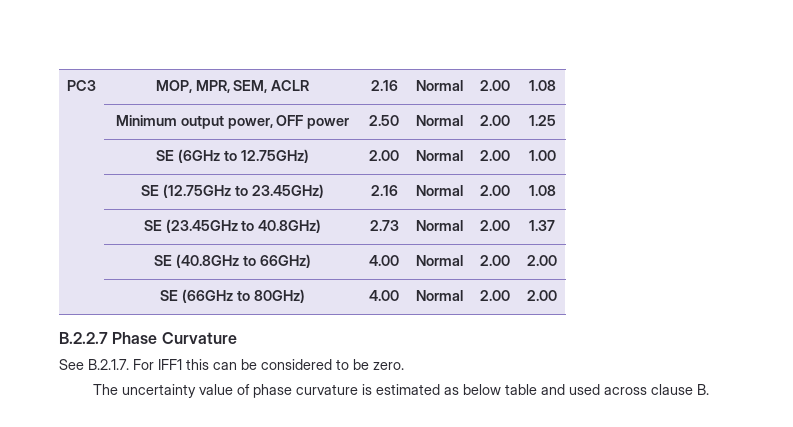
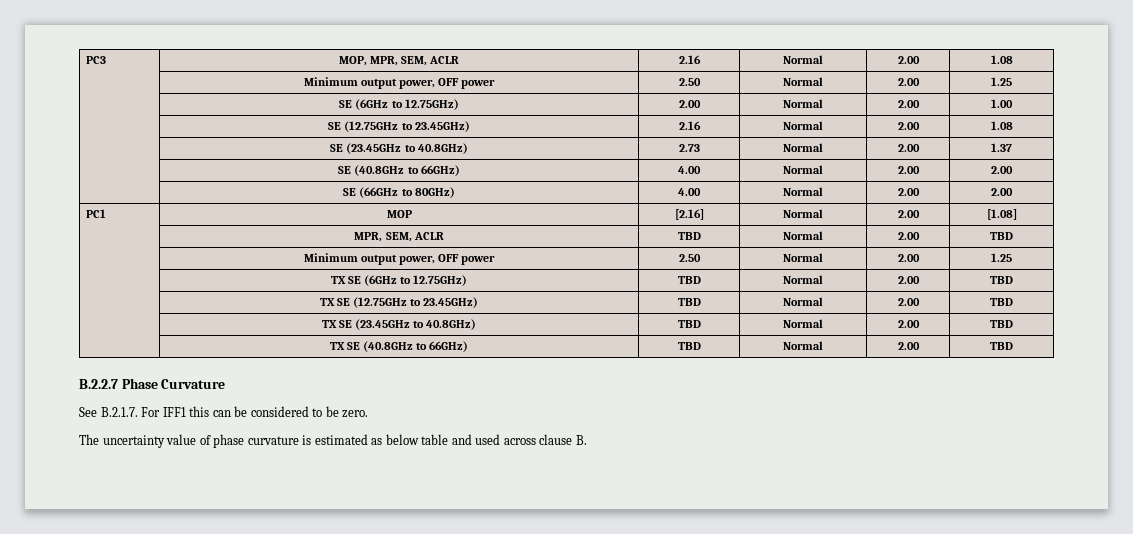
(557, 295) none -> [86,209,107,218] [386,210,412,218] [674,209,704,220] [783,209,823,218] [897,210,920,218] [986,209,1017,220] [354,232,444,242] [677,232,701,240] [783,231,823,240] [897,232,920,240] [990,232,1013,240] [303,253,496,265] [678,254,701,262] [783,253,823,262] [897,254,920,262] [991,253,1012,262] [330,275,468,286] [677,276,701,284] [783,275,823,284] [897,276,920,284] [990,276,1013,284] [319,297,479,308] [677,298,701,306] [783,297,823,306] [897,298,920,306] [990,298,1013,306] [321,319,477,330] [677,320,701,328] [783,319,823,328] [897,320,920,328] [990,320,1013,328] [329,341,469,352] [677,342,701,350] [783,341,823,350] [897,342,920,350] [990,342,1013,350] // PC1 | MOP | [2.16] | Normal | 2.00 | [1.08] // | MPR, SEM, ACLR | TBD | Normal | 2.00 | TBD // | Minimum output power, OFF power | 2.50 | Normal | 2.00 | 1.25 // | TX SE (6GHz to 12.75GHz) | TBD | Normal | 2.00 | TBD // | TX SE (12.75GHz to 23.45GHz) | TBD | Normal | 2.00 | TBD // | TX SE (23.45GHz to 40.8GHz) | TBD | Normal | 2.00 | TBD // | TX SE (40.8GHz to 66GHz) | TBD | Normal | 2.00 | TBD

